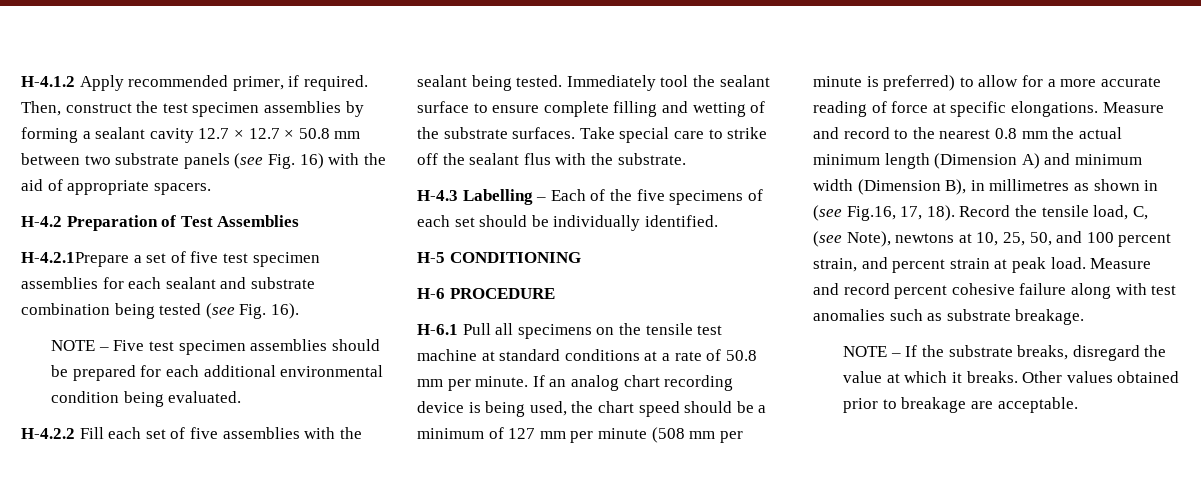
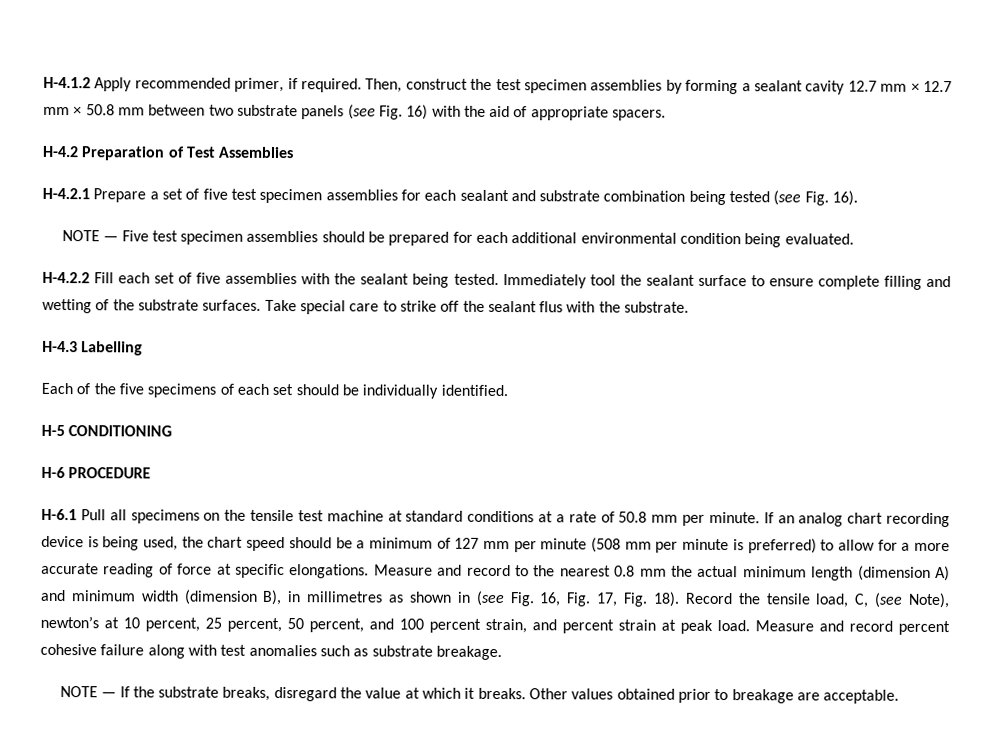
(230, 133) none -> [880,83,908,92] mm
(280, 133) none -> [43,106,70,116] mm
[21,252,129,267] H-4.2.1Prepare -> [42,187,147,203] H-4.2.1 Prepare
[98,347,109,351] – -> [103,236,119,242] —
[536,197,547,201] – -> (144, 348) //
[934,153,1018,169] (Dimension -> [857,565,931,581] (dimension
[857,179,941,195] (Dimension -> [183,589,258,605] (dimension
[846,206,923,221] Fig.16, 17, -> [509,592,649,607] Fig. 16, Fig. 17, Fig.
[895,232,1052,246] newtons at 10, 25, 50, -> [40,615,364,633] newton’s at 10 percent, 25 percent, 50 percent,
[890,353,901,357] – -> [101,692,117,698] —

